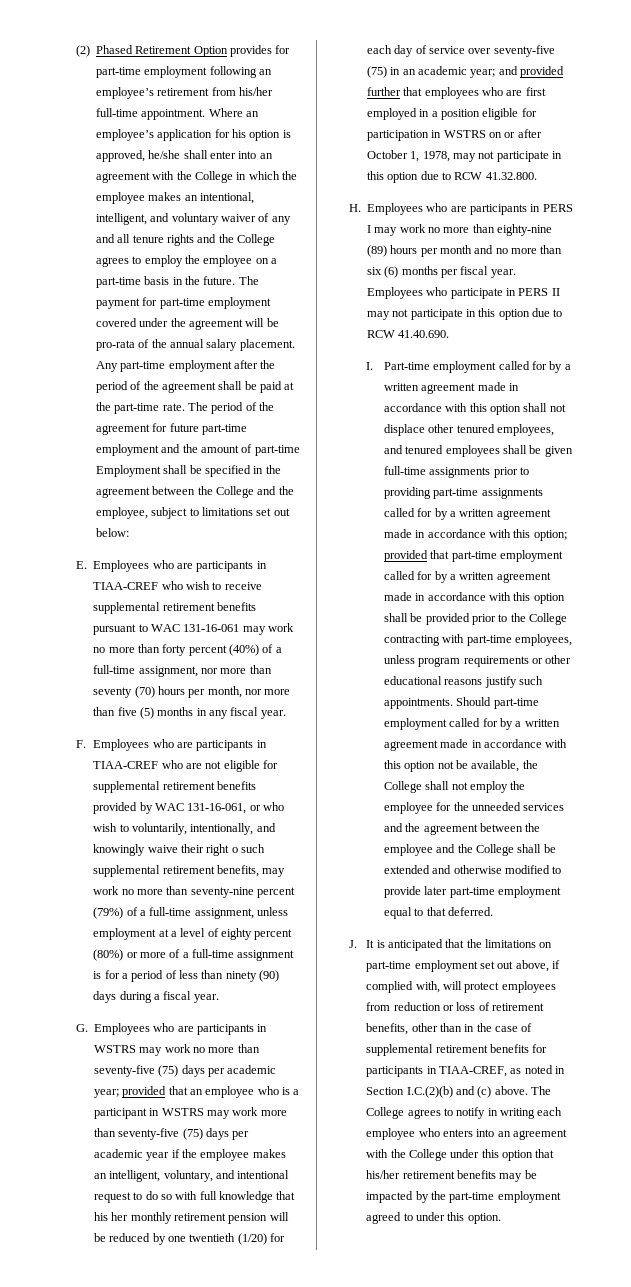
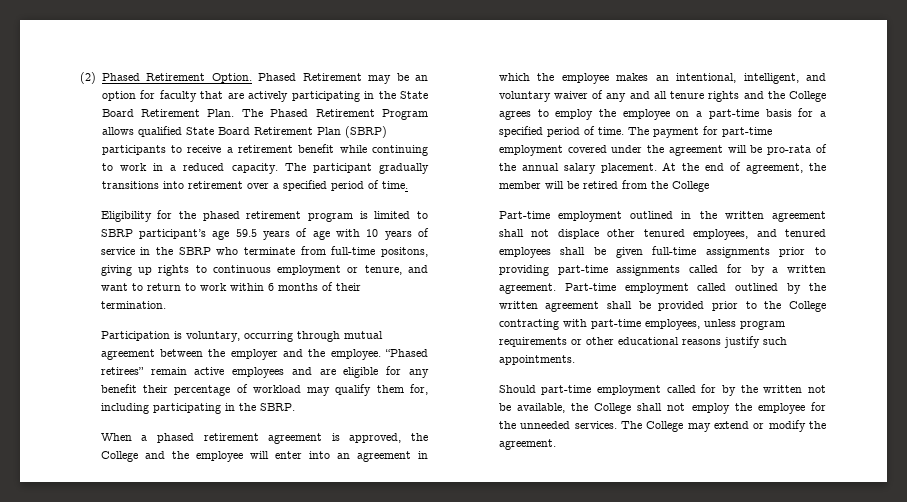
[193,45,291,57] [95,66,272,78] [95,87,273,99] [95,108,259,120] [95,129,291,141] [95,150,208,162] Option provides for part-time employment following an employee’s retirement from his/her full-time appointment. Where an employee’s application for his option is approved, he/she shall -> [211,73,429,84] [101,90,428,102] [101,109,429,120] [101,126,387,138] [101,144,428,156] [101,163,429,174] [101,180,408,191] [100,210,428,222] [100,228,430,240] [100,246,428,257] [100,265,428,276] [100,282,361,291] [100,301,166,309] [100,331,383,342] [100,349,429,360] [100,366,429,378] [100,384,428,396] [100,403,295,414] [100,433,428,444] [100,451,269,462] Option. Phased Retirement may be an option for faculty that are actively participating in the State Board Retirement Plan. The Phased Retirement Program allows qualified State Board Retirement Plan (SBRP) participants to receive a retirement benefit while continuing to work in a reduced capacity. The participant gradually transitions into retirement over a specified period of time. // Eligibility for the phased retirement program is limited to SBRP participant’s age 59.5 years of age with 10 years of service in the SBRP who terminate from full-time positons, giving up rights to continuous employment or tenure, and want to return to work within 6 months of their termination. // Participation is voluntary, occurring through mutual agreement between the employer and the employee. “Phased retirees” remain active employees and are eligible for any benefit their percentage of workload may qualify them for, including participating in the SBRP. // When a phased retirement agreement is approved, the College and the employee will
[152,171,233,183] with the College -> (411, 456) none
[172,276,236,285] in the future. -> [798,108,826,117] [498,126,624,137] for a specified period of time.
[95,360,276,372] [95,381,295,393] [95,402,275,414] [95,423,247,435] [95,444,300,456] [95,465,281,477] [95,486,294,498] [95,507,290,519] [95,528,129,537] [75,560,267,572] [93,581,262,590] [93,602,256,614] [93,623,295,635] [93,644,282,656] [93,665,272,677] [93,686,291,698] [93,707,286,719] [75,739,267,751] [93,760,279,772] [93,781,256,793] [93,802,285,814] [93,823,276,835] [93,844,266,856] [93,865,286,877] [93,886,296,898] [93,907,289,919] [93,928,293,940] [93,949,295,961] [93,970,280,982] [93,991,219,1003] [75,1023,268,1035] [93,1044,260,1056] [93,1065,277,1077] [93,1086,300,1098] [93,1107,287,1119] [93,1128,250,1140] [93,1149,286,1161] [93,1170,290,1182] [93,1191,296,1203] [93,1212,289,1224] [93,1233,286,1245] [366,45,555,57] [366,66,565,78] [366,87,546,99] [366,108,537,120] [366,129,542,141] [366,150,563,162] [366,171,537,183] [348,203,573,215] [366,224,553,236] [366,245,563,257] [366,266,516,278] [366,287,560,299] [366,308,563,320] [366,330,450,338] [366,361,571,373] [383,382,519,394] [383,403,521,415] Any part-time employment after the period of the agreement shall be paid at the part-time rate. The period of the agreement for future part-time employment and the amount of part-time Employment shall be specified in the agreement between the College and the employee, subject to limitations set out below: // E. Employees who are participants in TIAA-CREF who wish to receive supplemental retirement benefits pursuant to WAC 131-16-061 may work no more than forty percent (40%) of a full-time assignment, nor more than seventy (70) hours per month, nor more than five (5) months in any fiscal year. // F. Employees who are participants in TIAA-CREF who are not eligible for supplemental retirement benefits provided by WAC 131-16-061, or who wish to voluntarily, intentionally, and knowingly waive their right o such supplemental retirement benefits, may work no more than seventy-nine percent (79%) of a full-time assignment, unless employment at a level of eighty percent (80%) or more of a full-time assignment is for a period of less than ninety (90) days during a fiscal year. // G. Employees who are participants in WSTRS may work no more than seventy-five (75) days per academic year; provided that an employee who is a participant in WSTRS may work more than seventy-five (75) days per academic year if the employee makes an intelligent, voluntary, and intentional request to do so with full knowledge that his her monthly retirement pension will be reduced by one twentieth (1/20) for each day of service over seventy-five (75) in an academic year; and provided further that employees who are first employed in a position eligible for participation in WSTRS on or after October 1, 1978, may not participate in this option due to RCW 41.32.800. // H. Employees who are participants in PERS I may work no more than eighty-nine (89) hours per month and no more than six (6) months per fiscal year. Employees who participate in PERS II may not participate in this option due to RCW 41.40.690. // I. Part-time employment called for by a written agreement made in accordance with this option -> [662,162,826,174] [498,180,709,192] [498,211,826,222] At the end of agreement, the member will be retired from the College // Part-time employment outlined in the written agreement
[496,509,551,520] [383,529,567,541] [383,550,563,562] [383,571,551,583] [383,592,565,604] agreement made in accordance with this option; provided that part-time employment called for by a written agreement made in accordance with this option -> [498,283,826,294] [498,301,600,312] agreement. Part-time employment called outlined by the written agreement
(453, 703) none -> (575, 360) //
[515,719,560,727] [383,739,568,751] [383,760,436,772] a written agreement made in accordance with this option -> [740,385,803,393] the written
[523,803,565,811] [383,823,541,835] [383,844,556,856] [383,865,562,874] [383,886,561,898] [383,907,493,919] [348,939,553,951] [366,960,561,972] [366,981,556,993] [366,1002,545,1011] [366,1023,533,1035] [366,1044,548,1056] [366,1065,566,1077] [366,1086,552,1098] [366,1107,563,1119] [366,1128,568,1140] [366,1149,555,1161] [366,1170,537,1182] [366,1191,561,1203] [366,1212,501,1224] services and the agreement between the employee and the College shall be extended and otherwise modified to provide later part-time employment equal to that deferred. // J. It is anticipated that the limitations on part-time employment set out above, if complied with, will protect employees from reduction or loss of retirement benefits, other than in the case of supplemental retirement benefits for participants in TIAA-CREF, as noted in Section I.C.(2)(b) and (c) above. The College agrees to notify in writing each employee who enters into an agreement with the College under this option that his/her retirement benefits may be impacted by the part-time employment agreed to under this option. -> [574,420,826,432] [498,439,556,450] services. The College may extend or modify the agreement.

